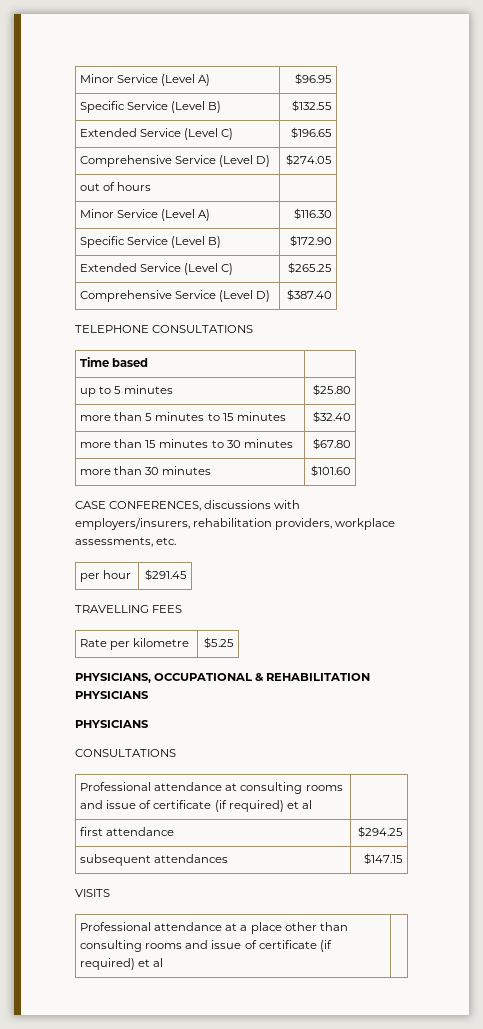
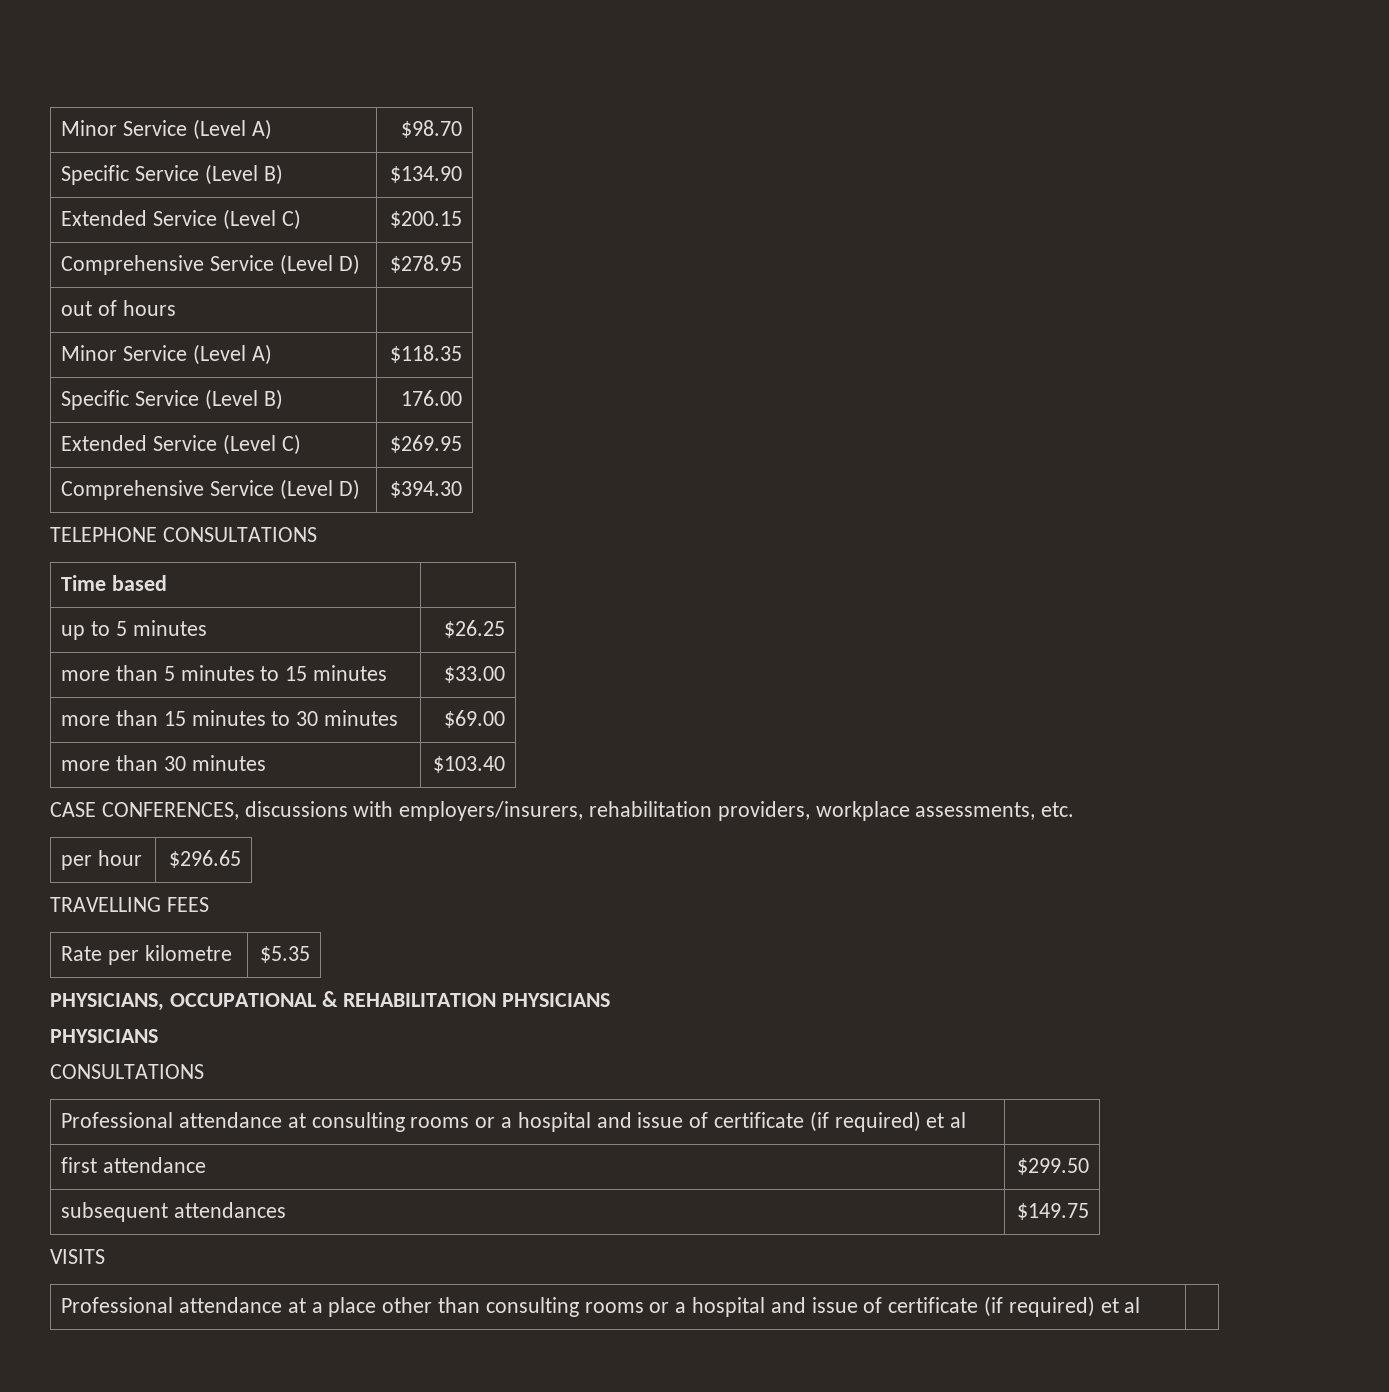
[80,74,211,86] [294,73,332,85] [80,101,222,113] [291,100,332,112] [80,128,234,140] [290,127,332,139] [80,155,271,167] [285,154,332,166] Minor Service (Level A) | $96.95 // Specific Service (Level B) | $132.55 // Extended Service (Level C) | $196.65 // Comprehensive Service (Level D) | $274.05 -> [61,119,272,140] [400,120,462,138] [61,164,283,185] [389,166,462,183] [61,209,301,230] [389,211,462,228] [61,254,360,275] [389,255,462,273] Minor Service (Level A) | $98.70 // Specific Service (Level B) | $134.90 // Extended Service (Level C) | $200.15 // Comprehensive Service (Level D) | $278.95
[293,208,332,220] [80,236,222,248] [289,235,332,247] [80,263,234,275] [287,262,332,274] [80,290,271,302] [286,289,332,301] $116.30 // Specific Service (Level B) | $172.90 // Extended Service (Level C) | $265.25 // Comprehensive Service (Level D) | $387.40 -> [389,345,462,363] [61,389,283,410] [400,390,462,406] [61,434,301,455] [389,435,462,453] [61,479,360,500] [389,481,462,498] $118.35 // Specific Service (Level B) | 176.00 // Extended Service (Level C) | $269.95 // Comprehensive Service (Level D) | $394.30
[312,384,351,396] $25.80 -> [443,620,505,638] $26.25
[312,411,351,423] $32.40 -> [443,666,505,683] $33.00
[312,438,351,450] $67.80 -> [443,710,505,728] $69.00
[310,465,351,477] $101.60 -> [432,756,505,773] $103.40
[144,569,187,581] $291.45 -> [168,850,241,868] $296.65
[203,637,234,649] $5.25 -> [259,946,310,963] $5.35
(343, 788) none -> [475,1112,591,1132] or a hospital
[357,826,403,838] $294.25 -> [1016,1158,1089,1175] $299.50
[363,853,403,865] $147.15 -> [1016,1203,1089,1220] $149.75
(183, 946) none -> [649,1297,765,1317] or a hospital

